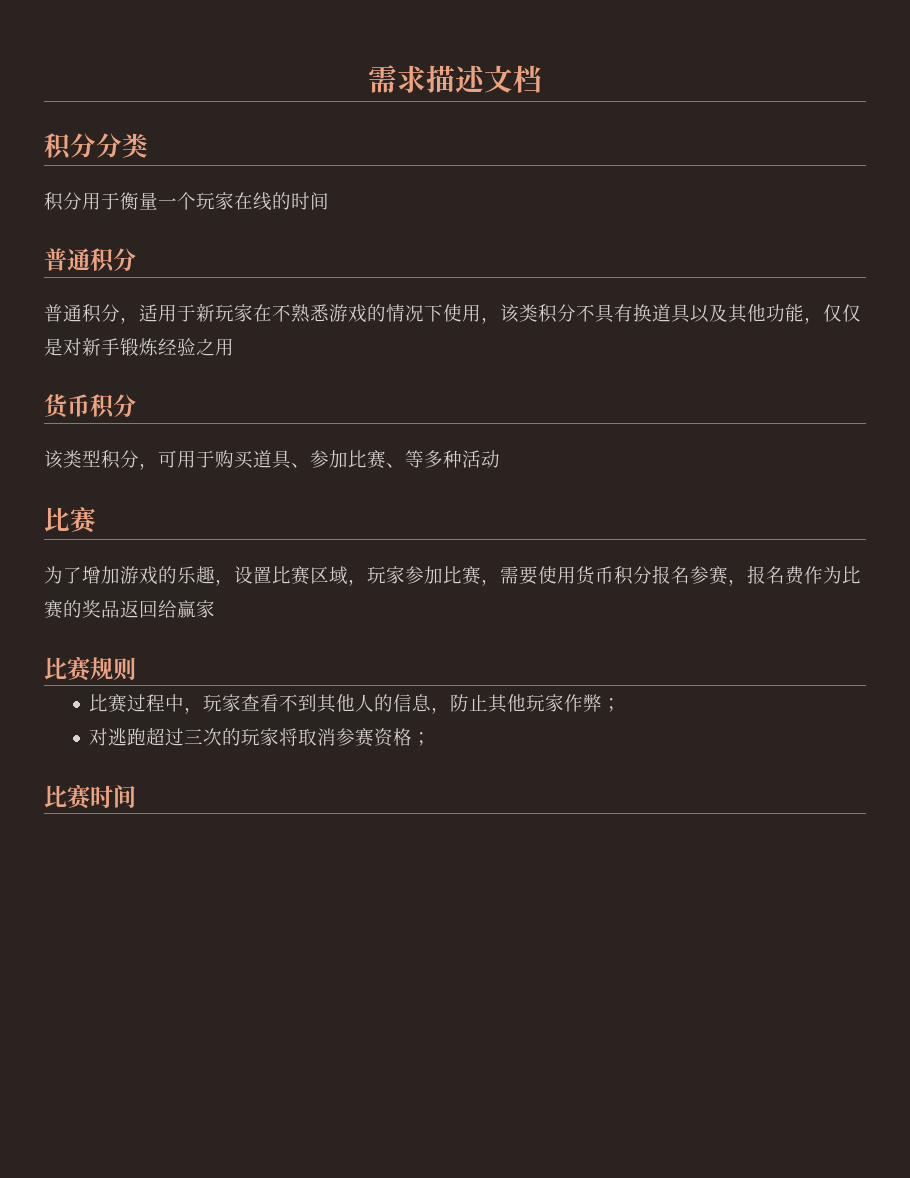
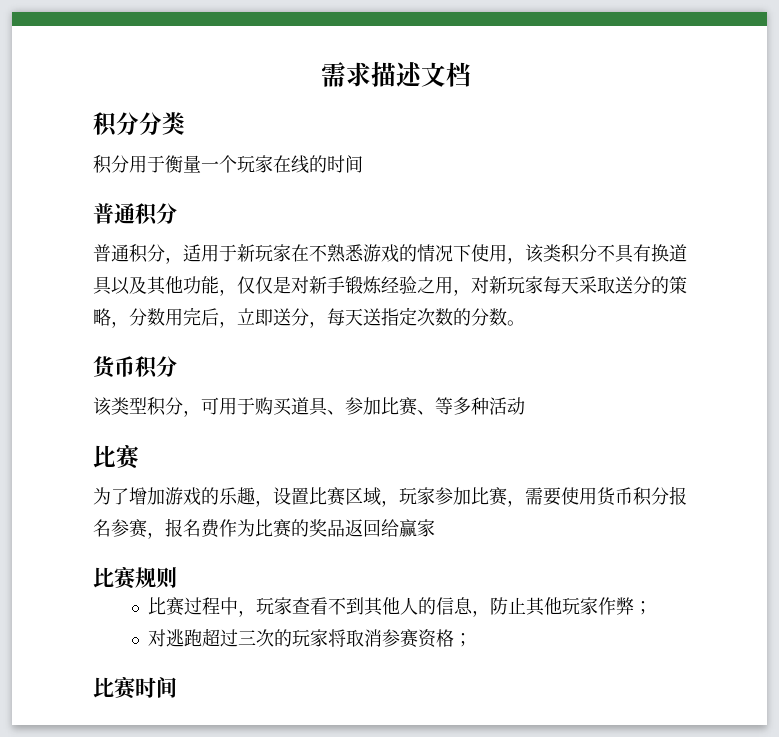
(234, 347) none -> [453,276,687,296] [93,307,525,328] ，对新玩家每天采取送分的策略，分数用完后，立即送分，每天送指定次数的分数。

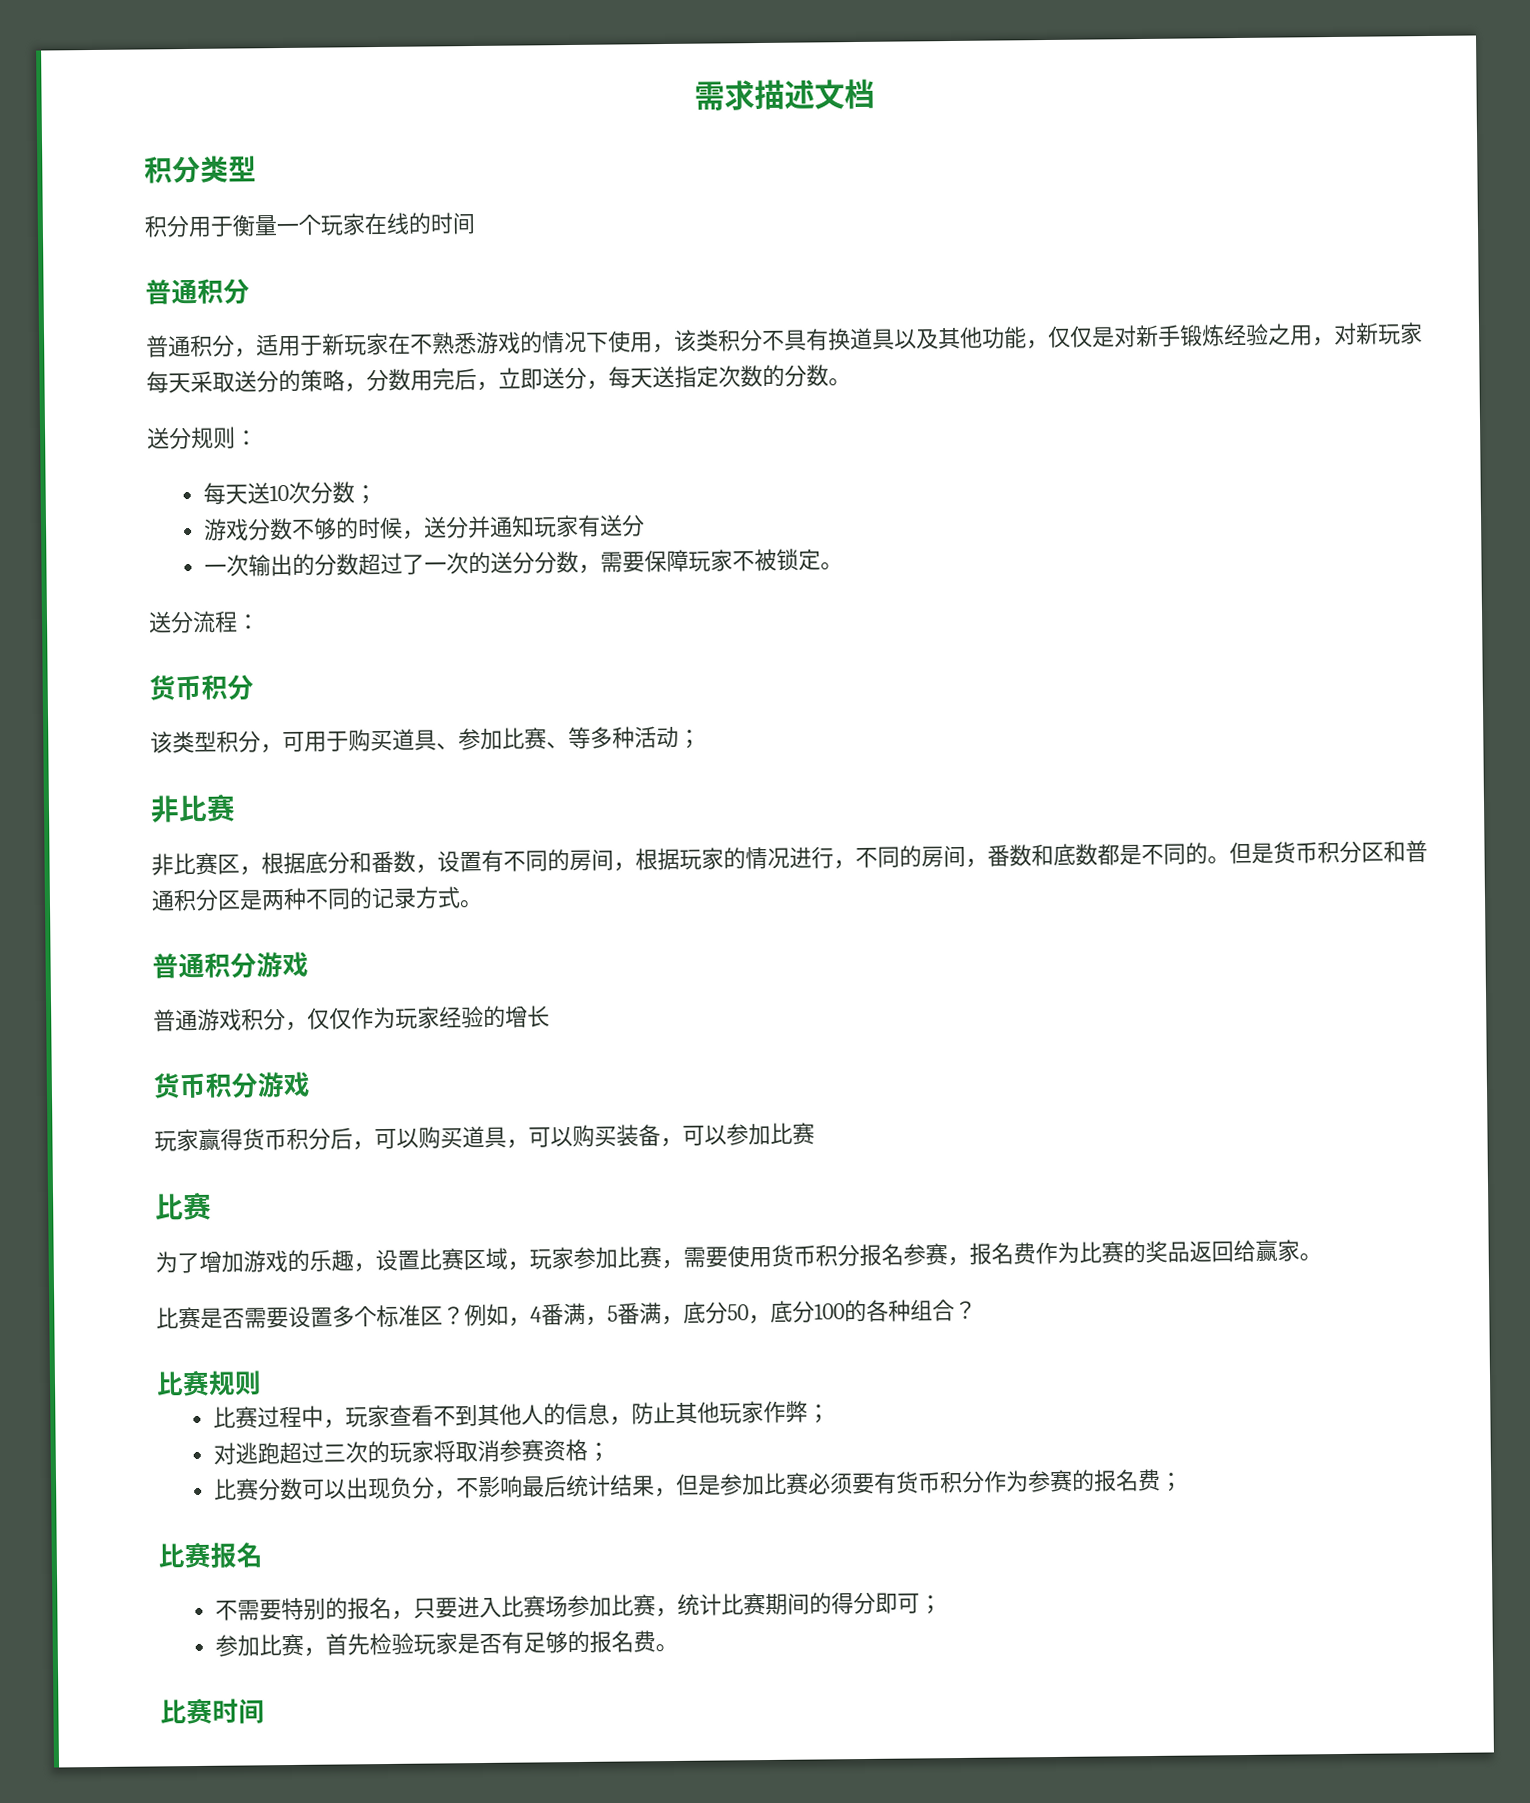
[139,112,185,135] 分类 -> [200,155,257,183] 类型
(525, 323) none -> [147,426,258,450] [202,481,377,505] [202,514,645,542] [203,548,843,577] [148,610,260,634] // 送分规则： // 每天送10次分数； // 游戏分数不够的时候，送分并通知玩家有送分 // 一次输出的分数超过了一次的送分分数，需要保障玩家不被锁定。 // 送分流程：
(525, 406) none -> [678,729,701,749] [150,793,236,823] [151,840,1428,876] [151,886,483,912] [152,951,309,979] [153,1005,550,1032] [153,1071,311,1099] [154,1122,815,1152] ； // 非比赛 // 非比赛区，根据底分和番数，设置有不同的房间，根据玩家的情况进行，不同的房间，番数和底数都是不同的。但是货币积分区和普通积分区是两种不同的记录方式。 // 普通积分游戏 // 普通游戏积分，仅仅作为玩家经验的增长 // 货币积分游戏 // 玩家赢得货币积分后，可以购买道具，可以购买装备，可以参加比赛
(435, 528) none -> [1299,1253,1322,1262] [156,1299,977,1330] 。 // 比赛是否需要设置多个标准区？例如，4番满，5番满，底分50，底分100的各种组合？
(472, 640) none -> [213,1468,1183,1501] [158,1541,263,1569] [214,1591,942,1621] [214,1630,678,1657] // 比赛分数可以出现负分，不影响最后统计结果，但是参加比赛必须要有货币积分作为参赛的报名费； // 比赛报名 // 不需要特别的报名，只要进入比赛场参加比赛，统计比赛期间的得分即可； // 参加比赛，首先检验玩家是否有足够的报名费。

